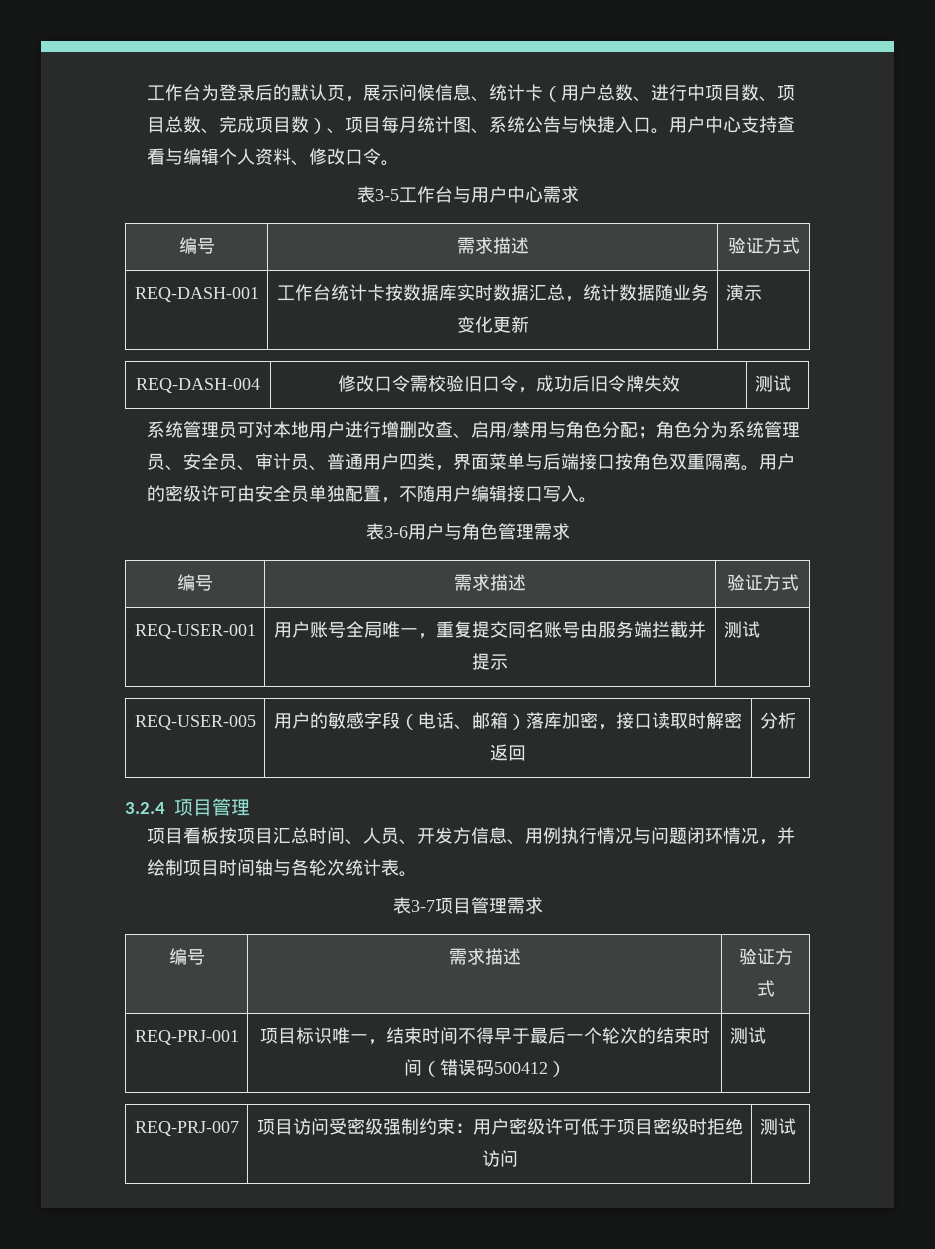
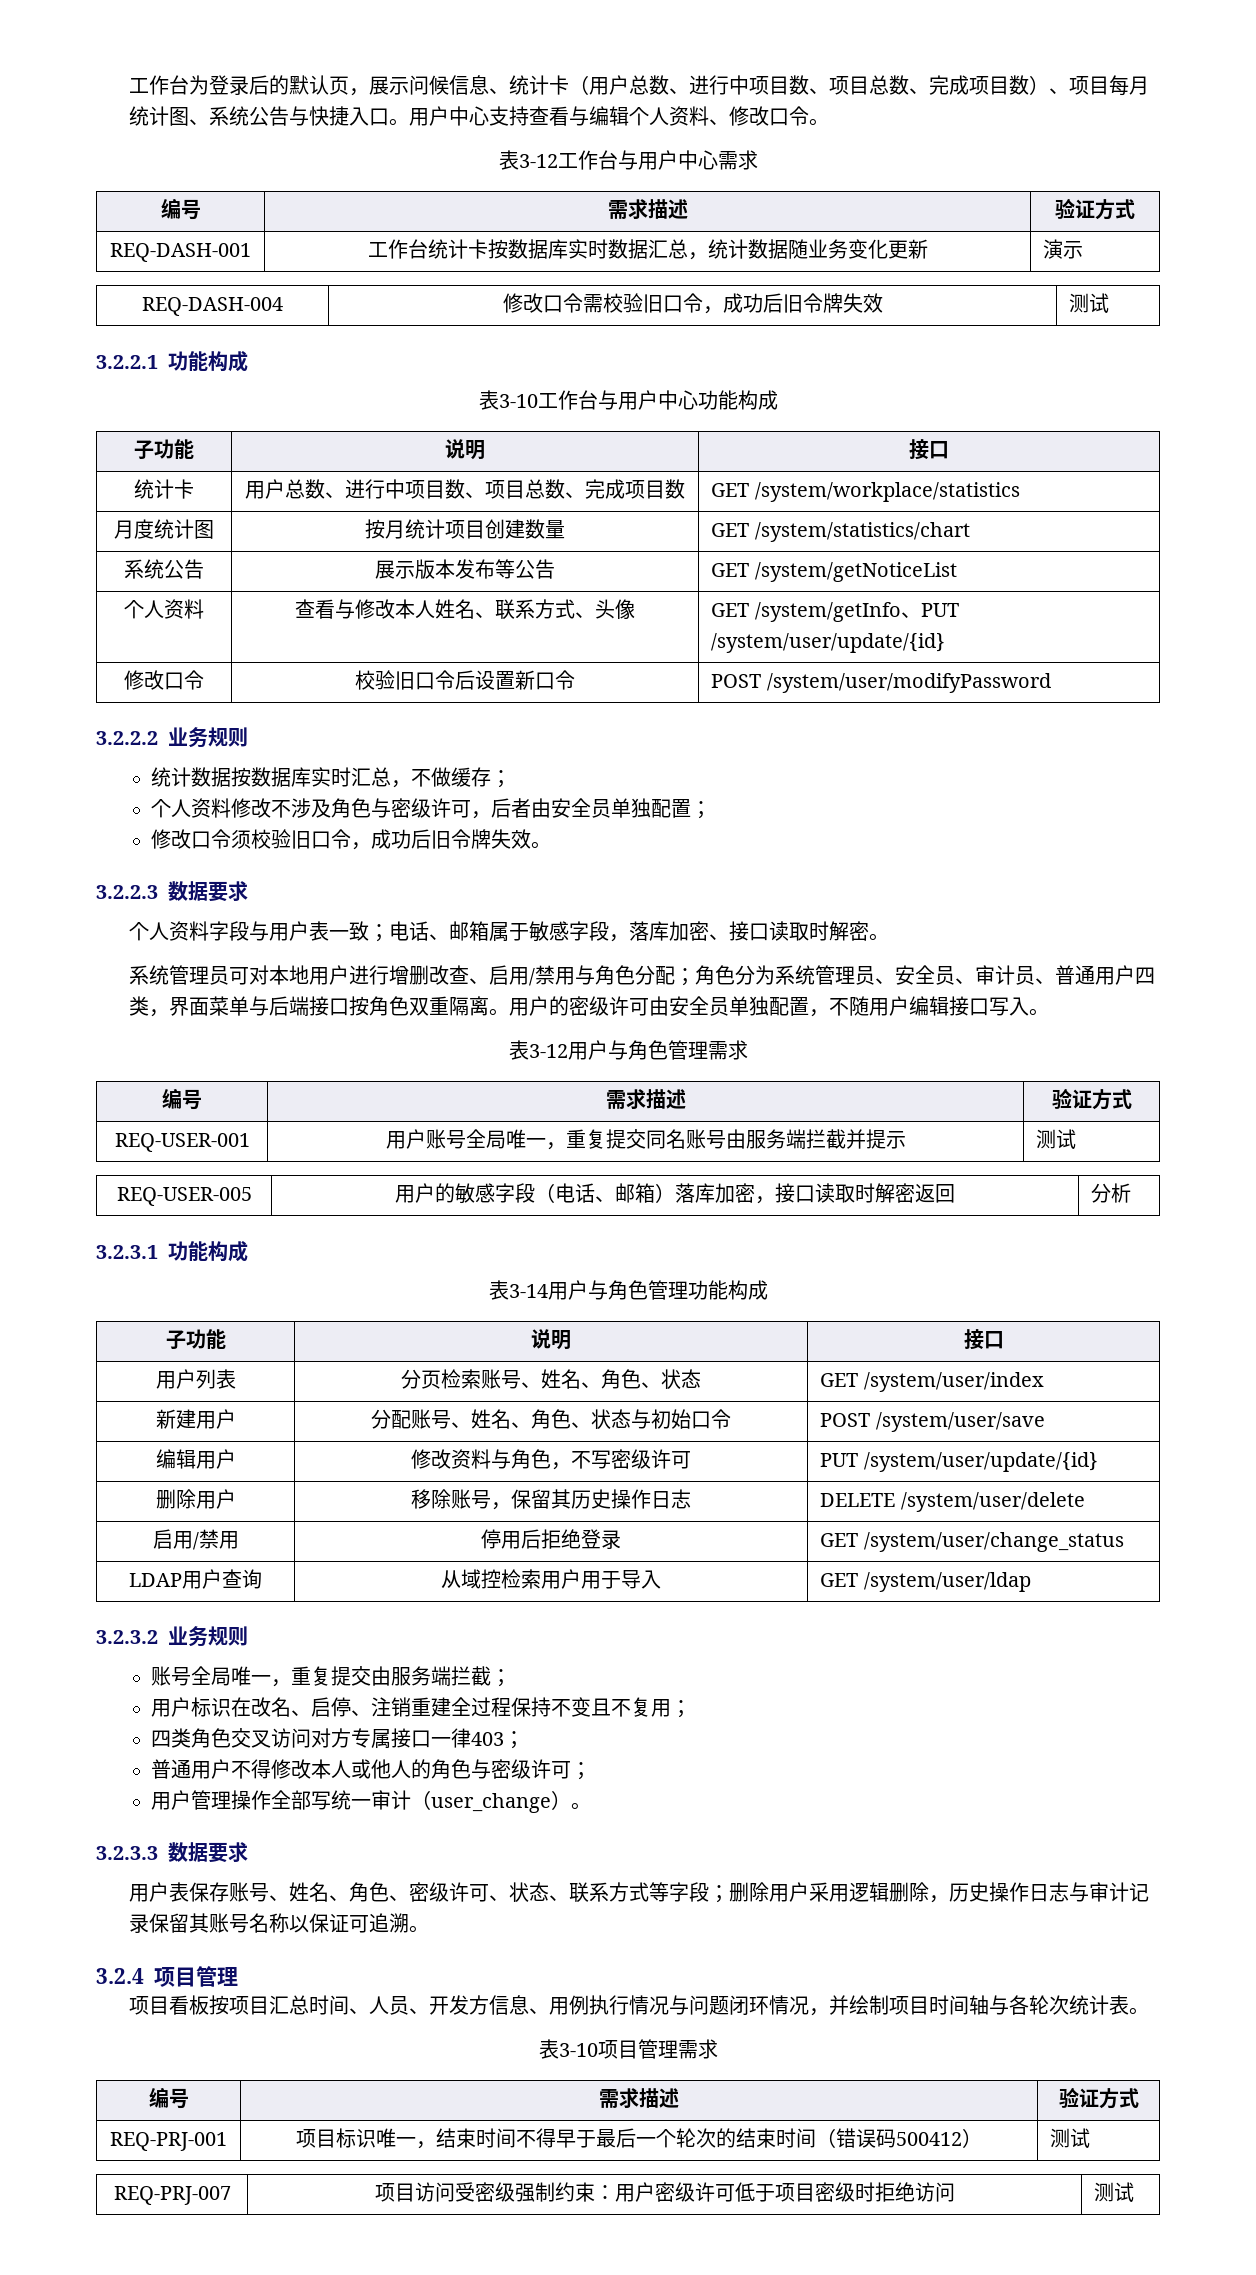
[374,189,399,201] 3-5 -> [518,154,558,168] 3-12
(791, 383) none -> [96,350,248,372] [478,390,778,410] [134,439,194,460] [445,439,485,460] [909,439,949,460] [134,479,194,499] [245,479,685,499] [711,482,1020,502] [114,519,214,539] [365,519,565,539] [711,522,970,542] [124,559,204,579] [375,559,555,579] [711,562,957,582] [124,599,204,619] [295,599,635,620] [711,602,959,622] [711,633,946,653] [124,670,204,690] [355,670,575,690] [711,673,1051,693] [96,727,248,748] [150,767,511,788] [150,798,711,819] [150,829,551,850] [96,881,248,902] [128,921,889,942] // 3.2.2.1功能构成 // 表3-10工作台与用户中心功能构成 // 子功能 | 说明 | 接口 // 统计卡 | 用户总数、进行中项目数、项目总数、完成项目数 | GET /system/workplace/statistics // 月度统计图 | 按月统计项目创建数量 | GET /system/statistics/chart // 系统公告 | 展示版本发布等公告 | GET /system/getNoticeList // 个人资料 | 查看与修改本人姓名、联系方式、头像 | GET /system/getInfo、PUT /system/user/update/{id} // 修改口令 | 校验旧口令后设置新口令 | POST /system/user/modifyPassword // 3.2.2.2业务规则 // 统计数据按数据库实时汇总，不做缓存； // 个人资料修改不涉及角色与密级许可，后者由安全员单独配置； // 修改口令须校验旧口令，成功后旧令牌失效。 // 3.2.2.3数据要求 // 个人资料字段与用户表一致；电话、邮箱属于敏感字段，落库加密、接口读取时解密。
[383,526,408,538] 3-6 -> [528,1044,568,1058] 3-12
(796, 720) none -> [96,1240,248,1262] [488,1280,768,1300] [165,1329,226,1350] [531,1329,571,1350] [963,1329,1004,1350] [155,1369,236,1389] [401,1369,701,1389] [820,1372,1044,1392] [155,1409,236,1429] [371,1409,731,1429] [820,1412,1045,1432] [155,1449,236,1469] [411,1449,691,1470] [820,1452,1098,1472] [155,1489,236,1509] [411,1489,691,1510] [820,1492,1085,1512] [152,1529,239,1550] [481,1529,621,1549] [820,1532,1124,1552] [129,1569,262,1589] [441,1569,661,1589] [820,1572,1031,1592] [96,1626,248,1647] [150,1666,511,1687] [150,1697,691,1718] [150,1728,524,1749] [150,1759,591,1780] [150,1790,591,1813] [96,1842,248,1863] [128,1882,1149,1903] [128,1913,429,1933] // 3.2.3.1功能构成 // 表3-14用户与角色管理功能构成 // 子功能 | 说明 | 接口 // 用户列表 | 分页检索账号、姓名、角色、状态 | GET /system/user/index // 新建用户 | 分配账号、姓名、角色、状态与初始口令 | POST /system/user/save // 编辑用户 | 修改资料与角色，不写密级许可 | PUT /system/user/update/{id} // 删除用户 | 移除账号，保留其历史操作日志 | DELETE /system/user/delete // 启用/禁用 | 停用后拒绝登录 | GET /system/user/change_status // LDAP用户查询 | 从域控检索用户用于导入 | GET /system/user/ldap // 3.2.3.2业务规则 // 账号全局唯一，重复提交由服务端拦截； // 用户标识在改名、启停、注销重建全过程保持不变且不复用； // 四类角色交叉访问对方专属接口一律403； // 普通用户不得修改本人或他人的角色与密级许可； // 用户管理操作全部写统一审计（user_change）。 // 3.2.3.3数据要求 // 用户表保存账号、姓名、角色、密级许可、状态、联系方式等字段；删除用户采用逻辑删除，历史操作日志与审计记录保留其账号名称以保证可追溯。
[410,900,435,912] 3-7 -> [558,2043,598,2057] 3-10

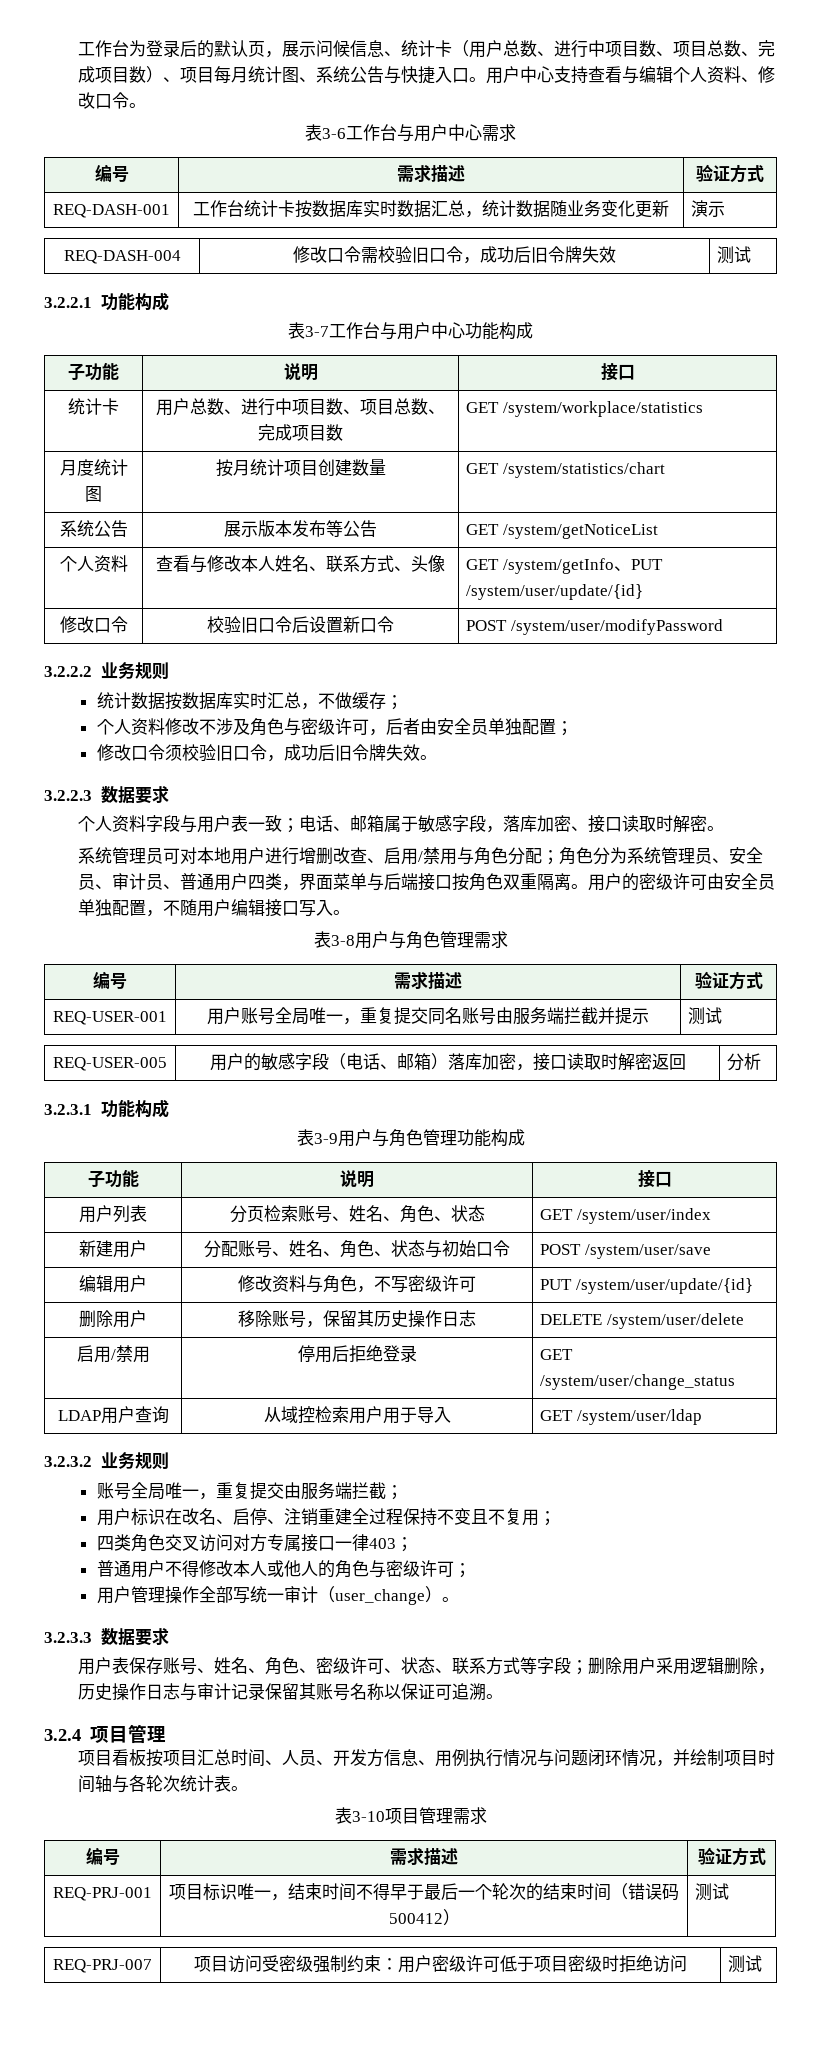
[518,154,558,168] 3-12 -> [322,128,346,139] 3-6
[498,394,538,408] 3-10 -> [305,326,329,337] 3-7
[528,1044,568,1058] 3-12 -> [330,935,355,946] 3-8
[508,1284,548,1298] 3-14 -> [313,1133,338,1144] 3-9

